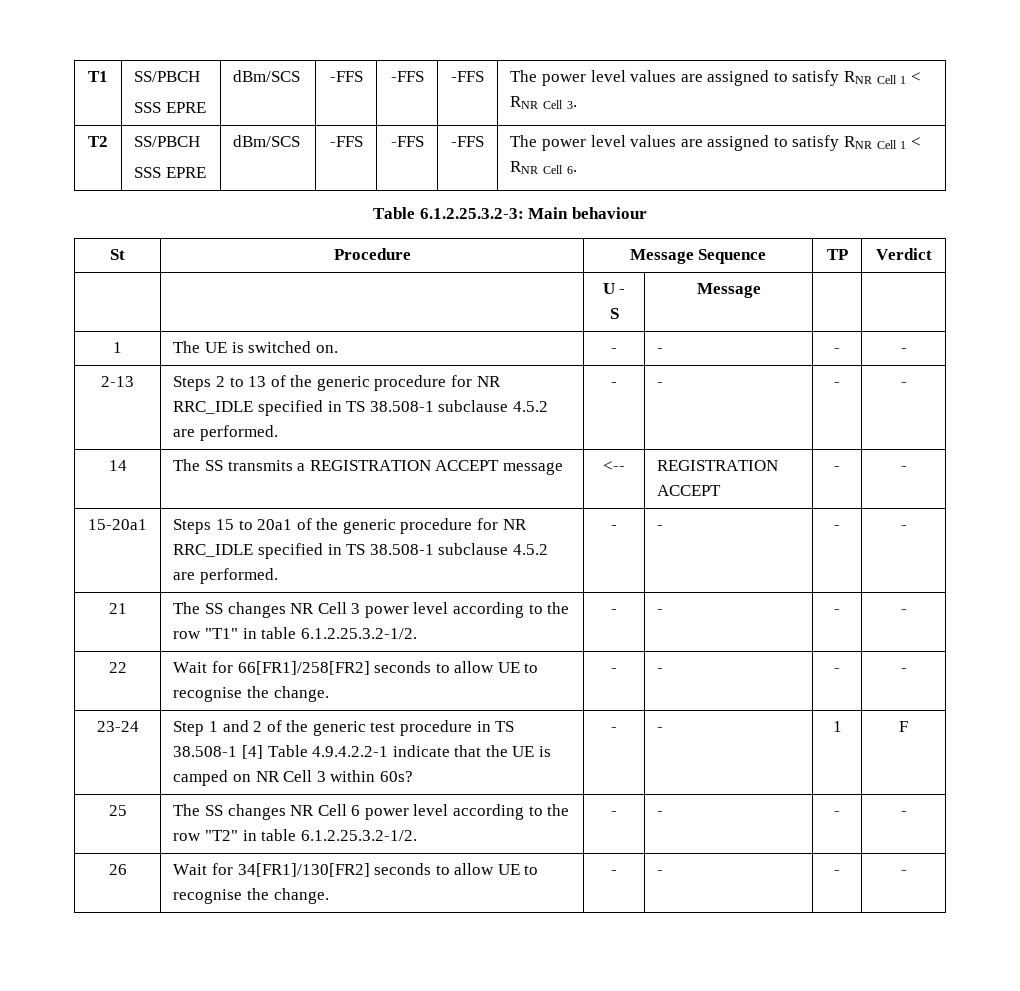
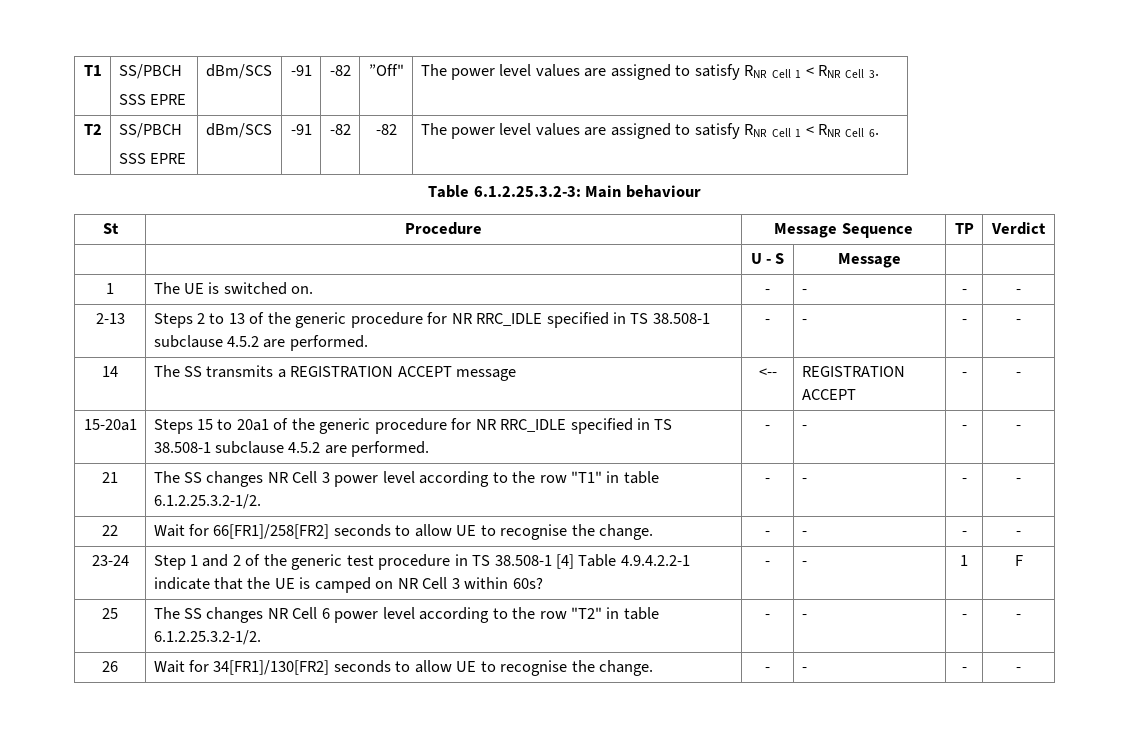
[329,71,363,82] [390,71,424,82] [451,71,484,82] -FFS | -FFS | -FFS -> [290,65,312,76] [329,65,351,76] [368,64,404,76] -91 | -82 | ”Off"
[329,136,363,147] [390,136,424,147] [451,136,484,147] -FFS | -FFS | -FFS -> [290,124,312,135] [329,124,351,135] [375,124,397,135] -91 | -82 | -82

